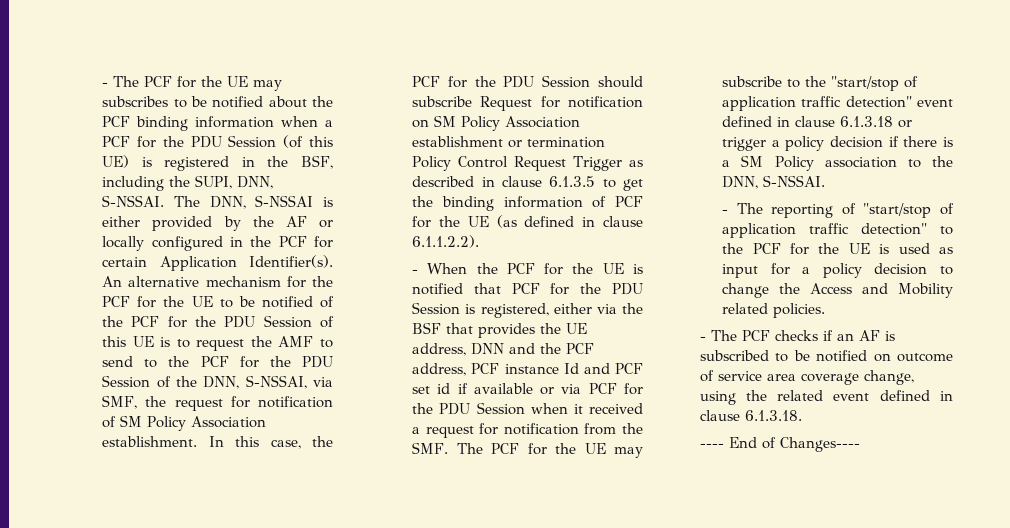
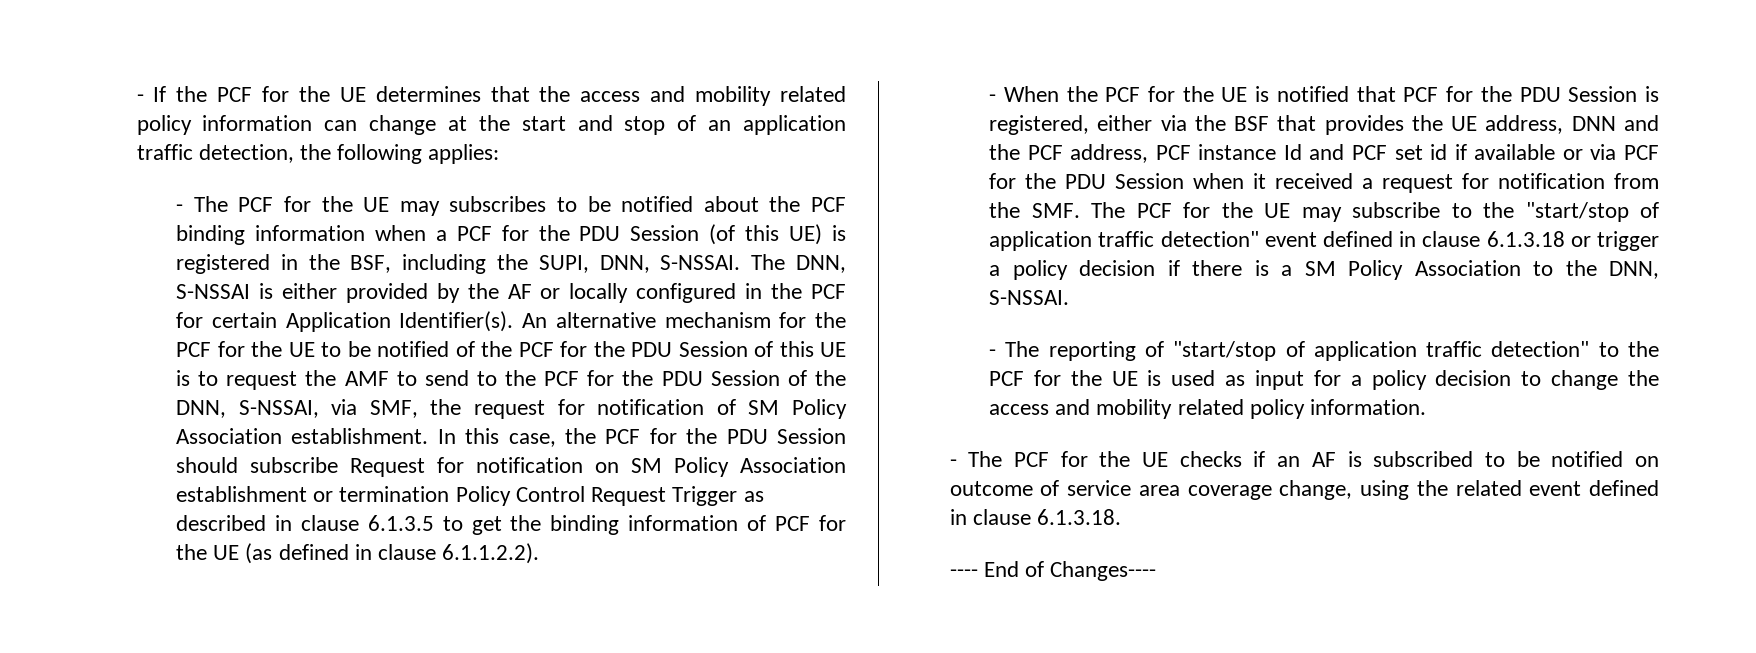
[102,82,109,87] - -> [136,86,846,106] [136,115,846,135] [136,144,500,164] [176,204,184,212] - If the PCF for the UE determines that the access and mobility related policy information can change at the start and stop of an application traffic detection, the following applies: // -
[824,157,897,168] association -> [1414,260,1521,276] Association
[810,283,953,298] [722,303,826,318] [699,330,770,341] Access and Mobility related policies. // - The PCF -> [989,399,1427,419] [949,451,1169,467] access and mobility related policy information. // - The PCF for the UE

